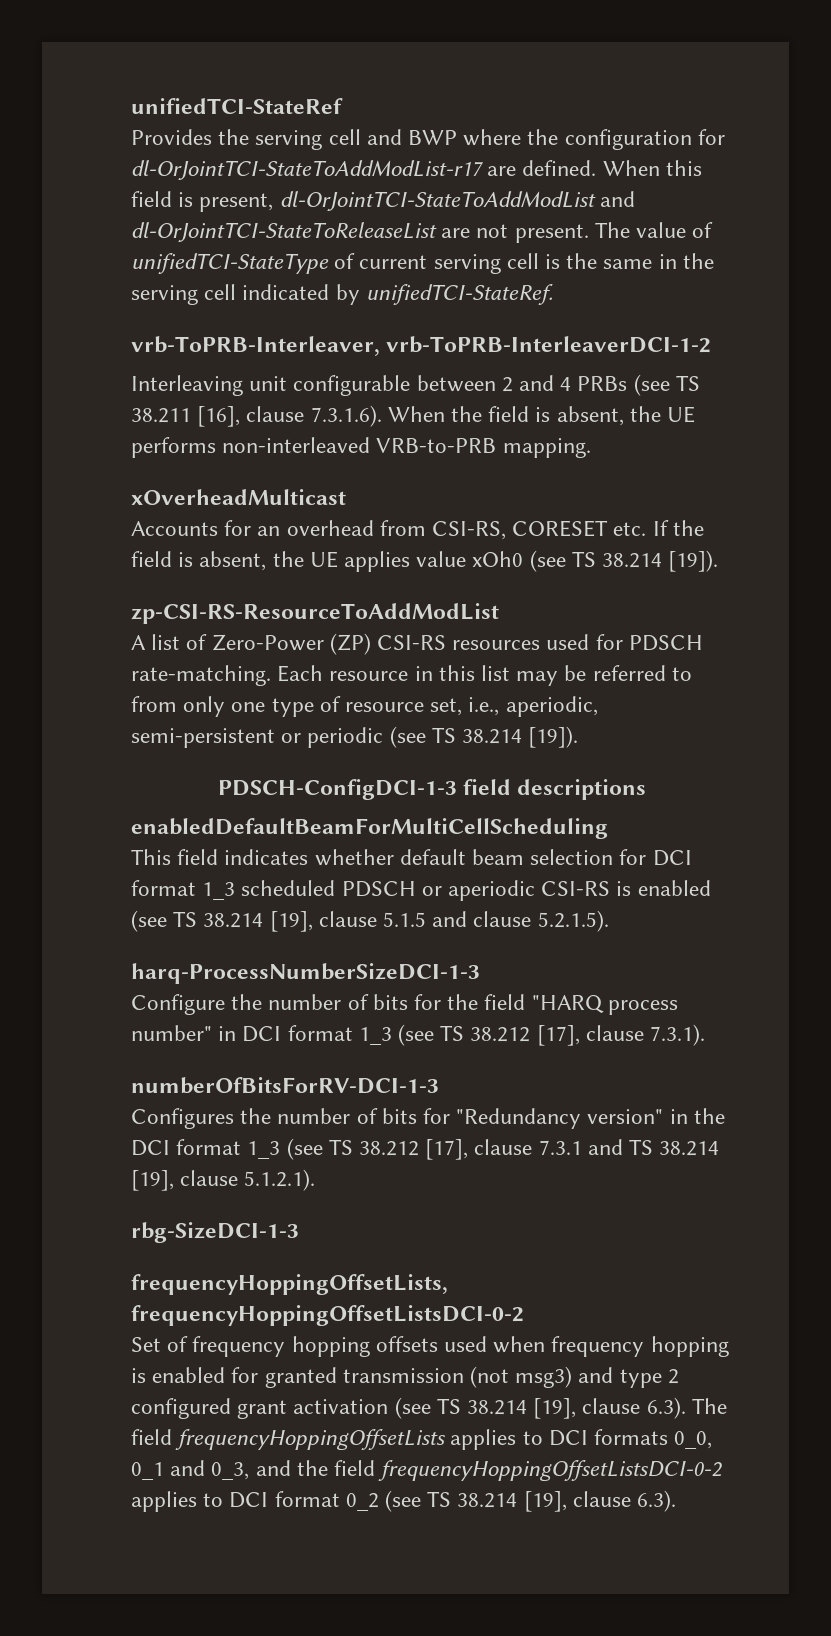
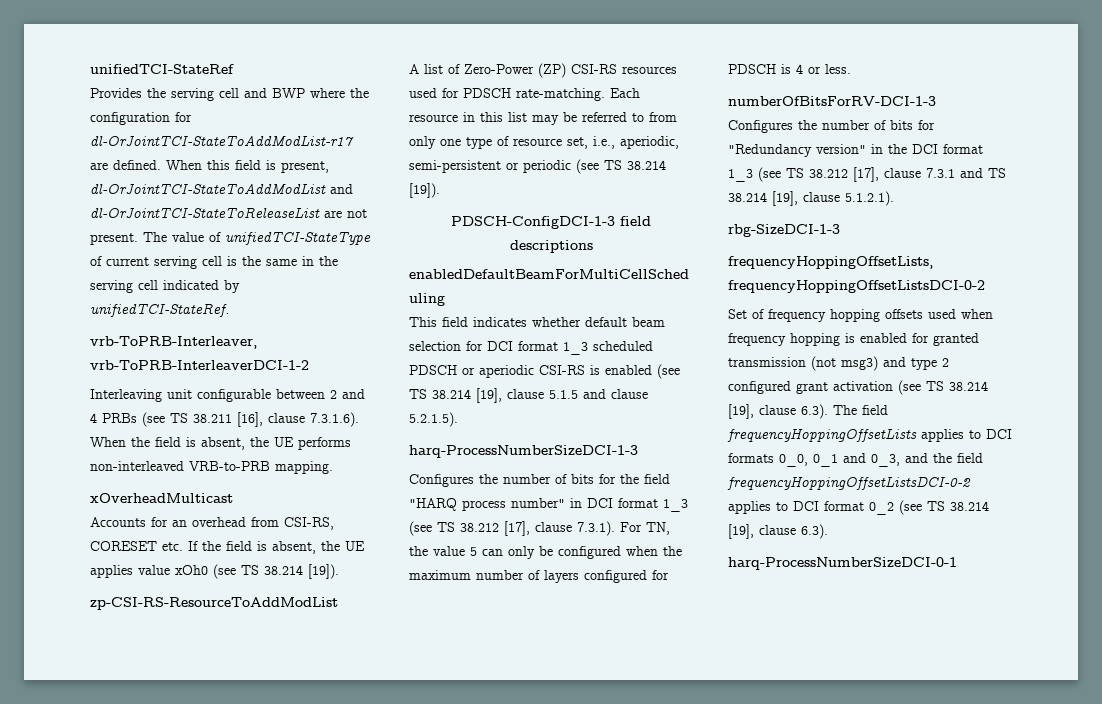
[131,994,225,1015] Configure -> [409,474,474,487] Configures
(706, 1035) none -> [620,522,670,535] [409,546,682,559] [409,570,669,583] [728,64,851,74] For TN, the value 5 can only be configured when the maximum number of layers configured for PDSCH is 4 or less.
(677, 1501) none -> [728,557,957,570] // harq-ProcessNumberSizeDCI-0-1

